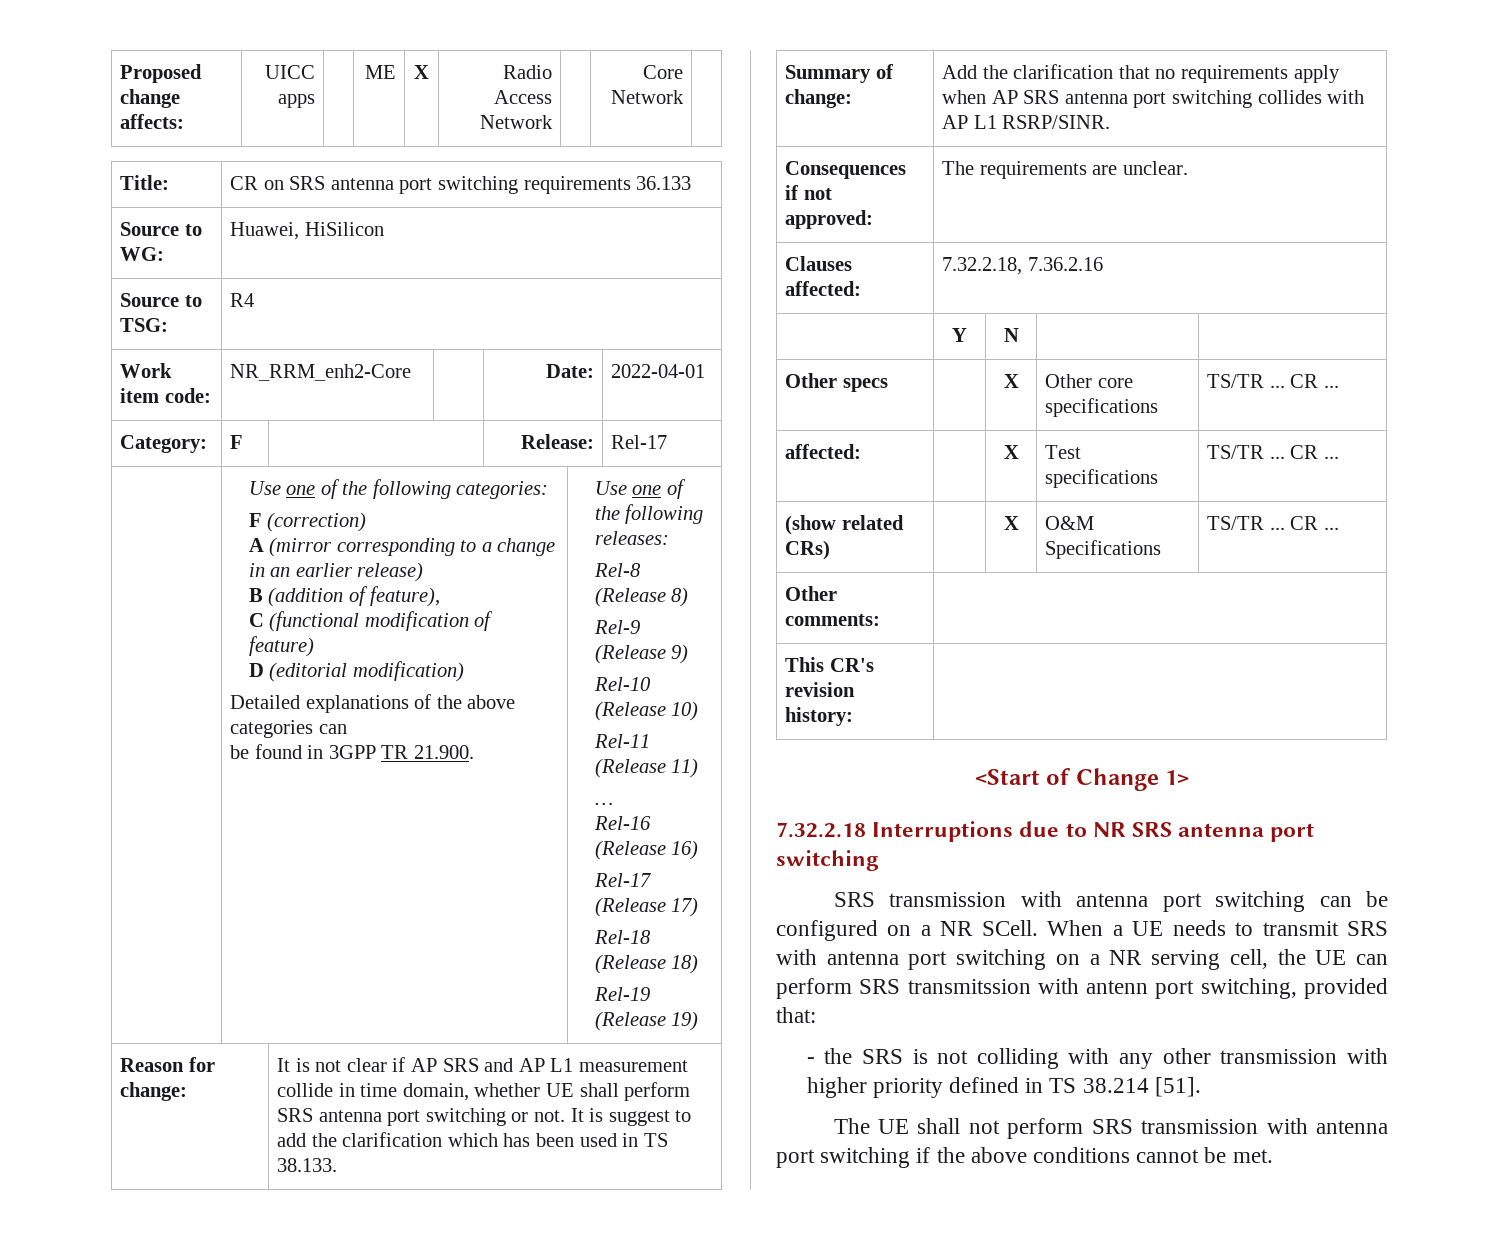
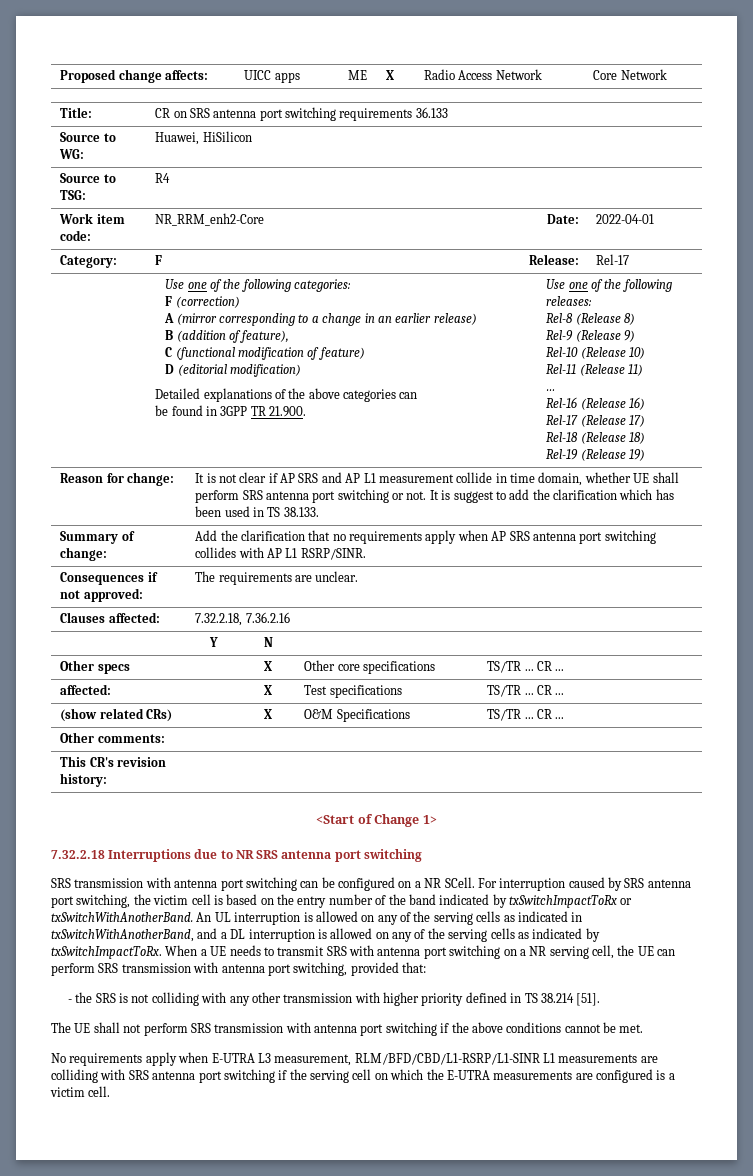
(1038, 928) none -> [477,877,691,891] [51,894,633,908] [51,911,583,925] [51,928,600,942] [51,946,162,959] For interruption caused by SRS antenna port switching, the victim cell is based on the entry number of the band indicated by txSwitchImpactToRx or txSwitchWithAnotherBand. An UL interruption is allowed on any of the serving cells as indicated in txSwitchWithAnotherBand, and a DL interruption is allowed on any of the serving cells as indicated by txSwitchImpactToRx.
[907,978,1149,994] transmitssion with antenn -> [121,962,265,973] transmission with antenna
(1273, 1156) none -> [51,1052,658,1066] [51,1069,675,1083] [50,1086,111,1097] // No requirements apply when E-UTRA L3 measurement, RLM/BFD/CBD/L1-RSRP/L1-SINR L1 measurements are colliding with SRS antenna port switching if the serving cell on which the E-UTRA measurements are configured is a victim cell.

